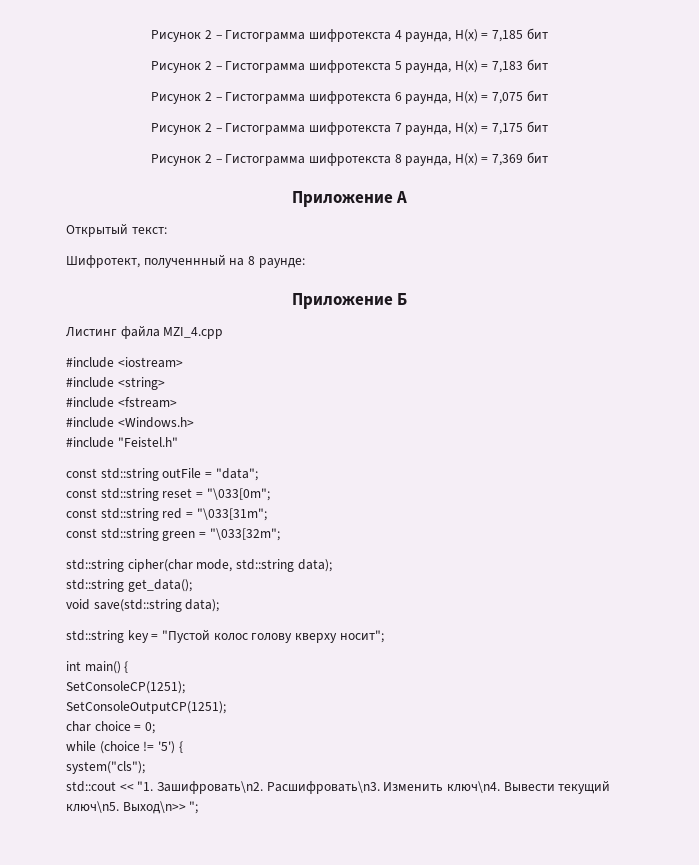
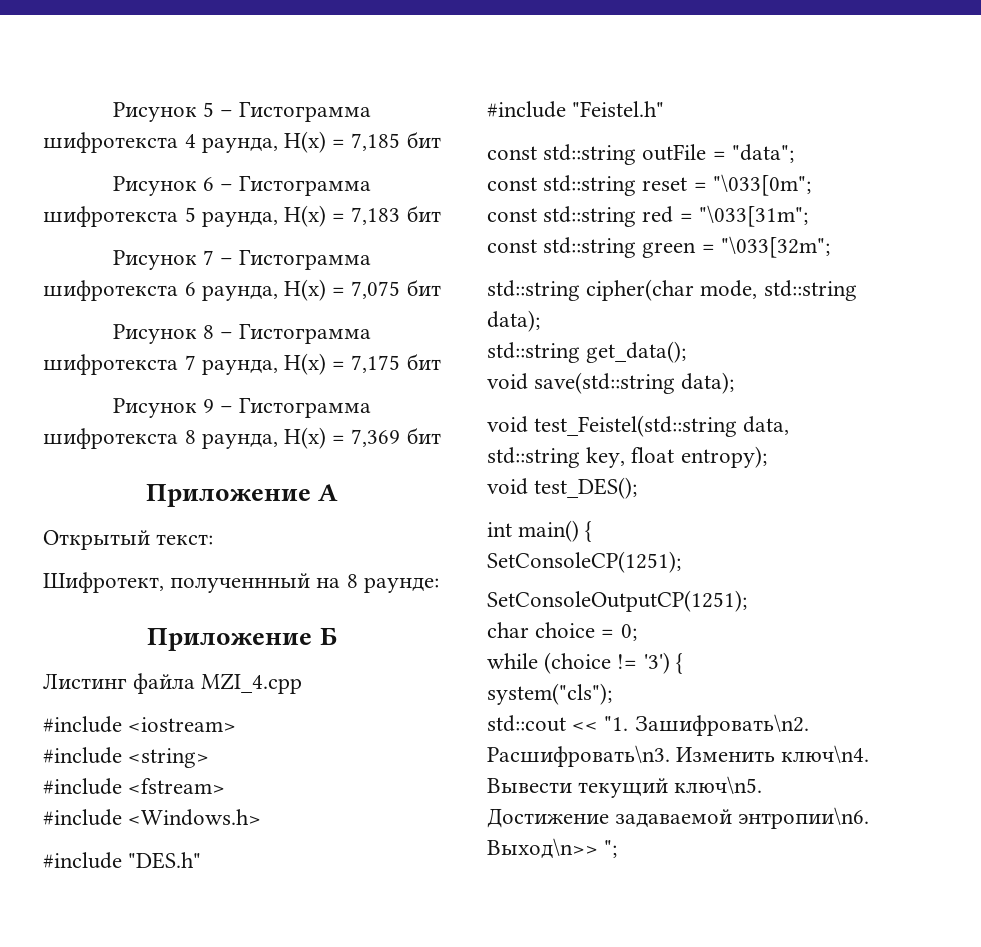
[151,30,212,42] Рисунок 2 -> [112,102,214,122] Рисунок 5
[204,61,212,70] 2 -> [202,177,214,191] 6
[204,92,212,101] 2 -> [202,250,214,265] 7
[204,123,212,132] 2 -> [202,325,214,339] 8
[204,154,212,163] 2 -> [202,399,214,413] 9
(194, 422) none -> [43,852,202,869] // #include "DES.h"
[66,629,384,643] std::string key = "Пустой колос голову кверху носит"; -> [487,415,790,437] [487,446,767,468] [487,477,638,499] void test_Feistel(std::string data, std::string key, float entropy); // void test_DES();
[157,741,175,754] '5') -> [643,652,670,674] '3')
(119, 807) none -> [487,807,870,829] Достижение задаваемой энтропии\n6.

